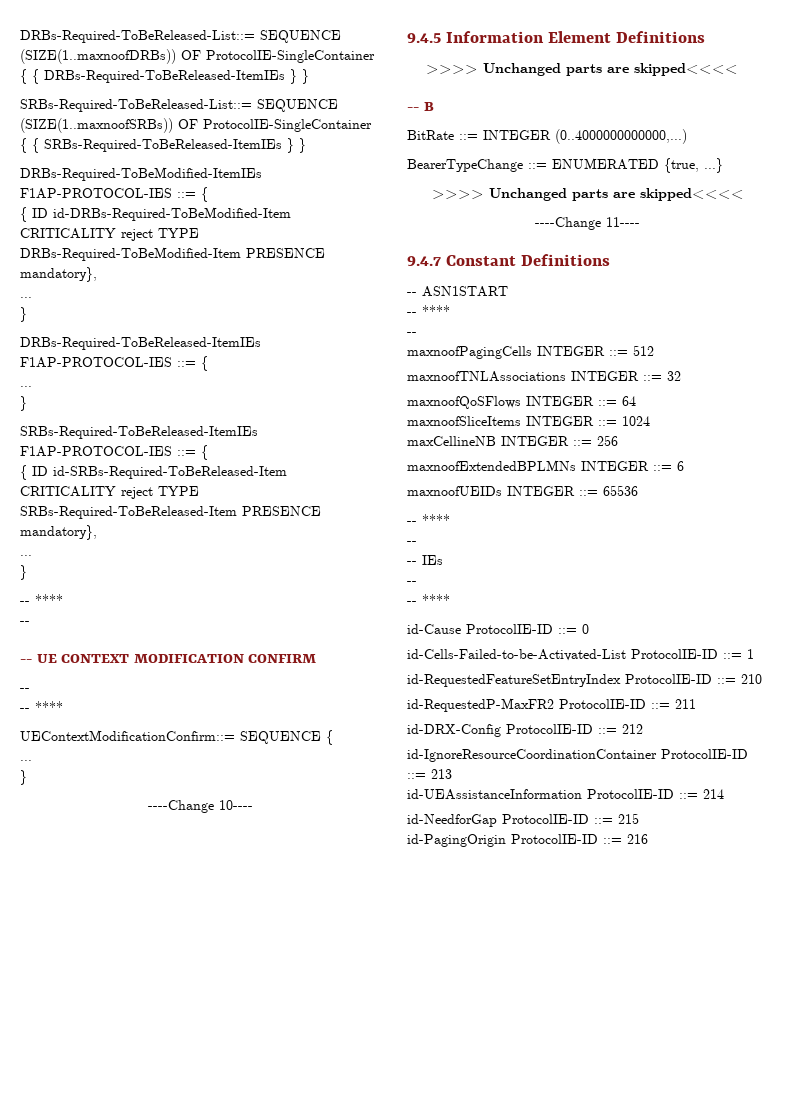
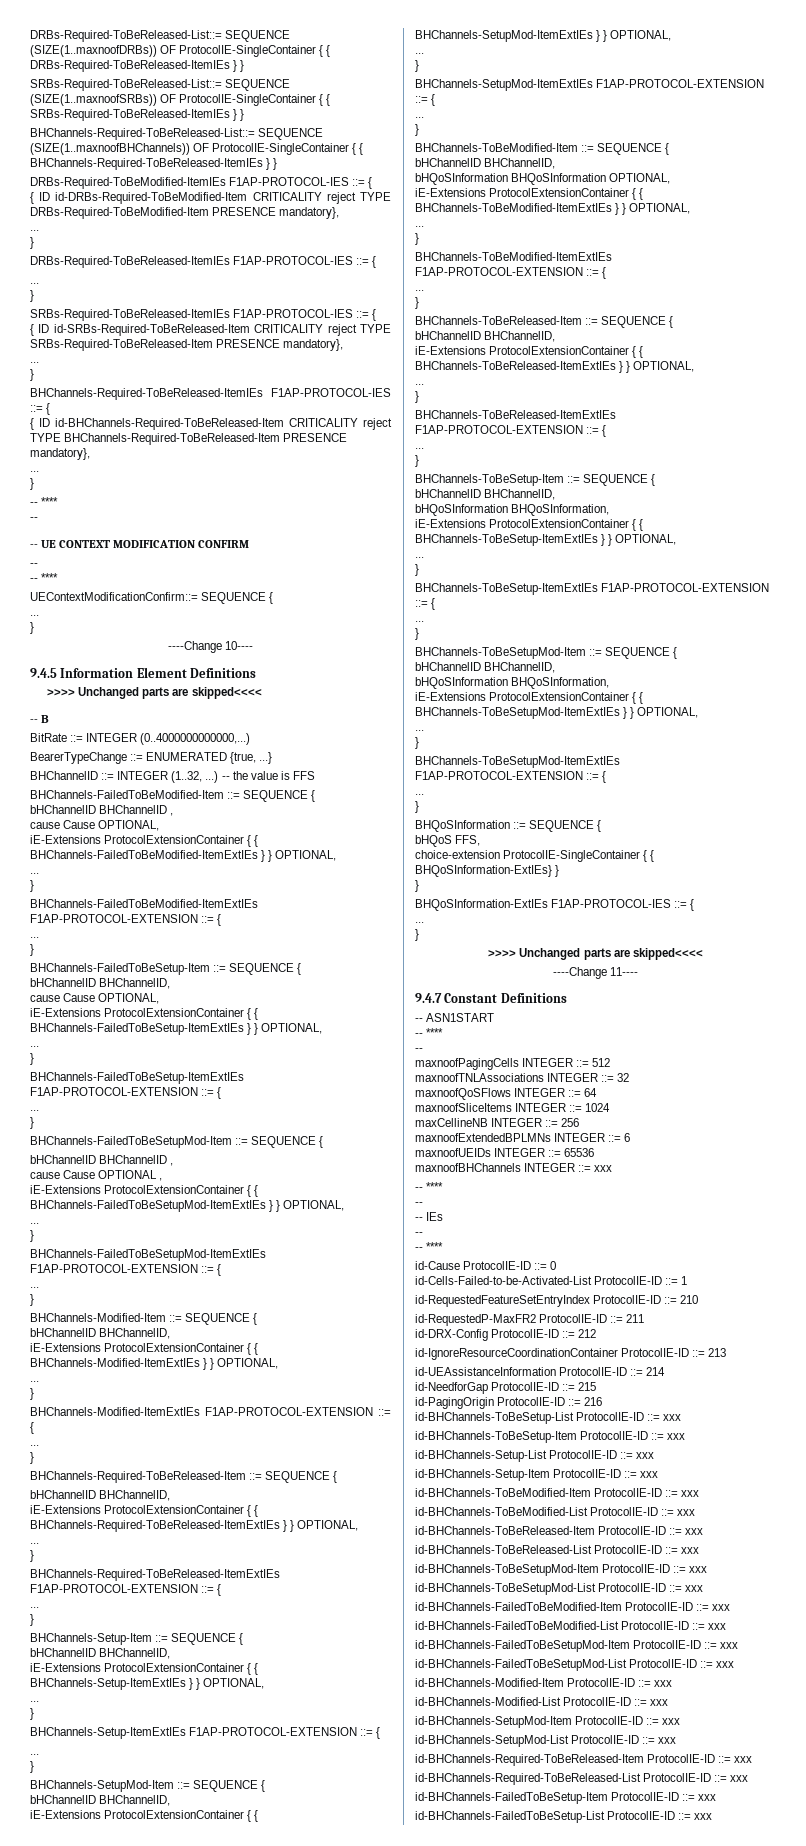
(306, 145) none -> [30,128,324,140] [30,143,364,155] [30,158,278,170] // BHChannels-Required-ToBeReleased-List::= SEQUENCE (SIZE(1..maxnoofBHChannels)) OF ProtocolIE-SingleContainer { { BHChannels-Required-ToBeReleased-ItemIEs } }
(27, 572) none -> [30,388,391,400] [30,403,51,415] [30,418,392,430] [30,433,348,445] [30,448,90,460] [30,471,39,472] [30,478,34,490] // BHChannels-Required-ToBeReleased-ItemIEs F1AP-PROTOCOL-IES ::= { // { ID id-BHChannels-Required-ToBeReleased-Item CRITICALITY reject TYPE BHChannels-Required-ToBeReleased-Item PRESENCE mandatory}, // ... // }
(723, 165) none -> [30,771,315,783] [30,790,316,802] [30,805,174,816] [30,820,160,831] [30,835,259,847] [30,850,337,862] [30,873,39,874] [30,880,34,892] [30,899,258,908] [30,914,222,926] [30,937,39,938] [30,944,34,956] [30,963,302,975] [30,978,171,989] [30,993,160,1004] [30,1008,259,1020] [30,1023,323,1035] [30,1046,39,1047] [30,1053,34,1065] [30,1072,244,1084] [30,1087,222,1099] [30,1110,39,1111] [30,1117,34,1129] [30,1136,324,1148] [30,1155,174,1166] [30,1170,163,1181] [30,1185,259,1197] [30,1200,345,1212] [30,1223,39,1224] [30,1230,34,1242] [30,1249,266,1261] [30,1264,222,1276] [30,1287,39,1288] [30,1294,34,1306] [30,1313,258,1325] [30,1328,171,1339] [30,1343,259,1355] [30,1358,279,1370] [30,1381,39,1382] [30,1388,34,1400] [30,1407,391,1416] [30,1422,34,1434] [30,1445,39,1446] [30,1452,34,1464] [30,1471,338,1483] [30,1490,171,1501] [30,1505,259,1517] [30,1520,359,1532] [30,1543,39,1544] [30,1550,34,1562] [30,1569,280,1581] [30,1584,222,1596] [30,1607,39,1608] [30,1614,34,1626] [30,1633,244,1645] [30,1648,171,1659] [30,1663,259,1675] [30,1678,265,1690] [30,1701,39,1702] [30,1708,34,1720] [30,1727,381,1739] [30,1754,39,1755] [30,1761,34,1773] [30,1780,266,1792] [30,1795,171,1806] [30,1810,259,1822] [415,30,672,42] [415,53,424,54] [415,60,419,72] [415,79,765,91] [415,94,436,106] [415,117,424,118] [415,124,419,136] [415,143,670,155] [415,158,556,169] [415,173,671,185] [415,188,644,200] [415,203,691,215] [415,226,424,227] [415,233,419,245] [415,252,612,261] [415,267,607,279] [415,290,424,291] [415,297,419,309] [415,316,674,328] [415,331,556,342] [415,346,644,358] [415,361,695,373] [415,384,424,385] [415,391,419,403] [415,410,616,419] [415,425,607,437] [415,448,424,449] [415,455,419,467] [415,474,656,486] [415,489,556,500] [415,504,610,516] [415,519,644,531] [415,534,677,546] [415,557,424,558] [415,564,419,576] [415,583,770,595] [415,598,436,610] [415,621,424,622] [415,628,419,640] [415,647,678,659] [415,662,556,673] [415,677,610,689] [415,692,644,704] [415,707,699,719] [415,730,424,731] [415,737,419,749] [415,756,620,768] [415,771,607,783] [415,794,424,795] [415,801,419,813] [415,820,602,832] [415,835,481,847] [415,850,655,862] [415,865,560,877] [415,880,419,892] [415,899,695,911] [415,922,424,923] [415,929,419,941] // BHChannelID ::= INTEGER (1..32, ...) -- the value is FFS // BHChannels-FailedToBeModified-Item ::= SEQUENCE { // bHChannelID BHChannelID , // cause Cause OPTIONAL, // iE-Extensions ProtocolExtensionContainer { { BHChannels-FailedToBeModified-ItemExtIEs } } OPTIONAL, // ... // } // BHChannels-FailedToBeModified-ItemExtIEs F1AP-PROTOCOL-EXTENSION ::= { // ... // } // BHChannels-FailedToBeSetup-Item ::= SEQUENCE { // bHChannelID BHChannelID, // cause Cause OPTIONAL, // iE-Extensions ProtocolExtensionContainer { { BHChannels-FailedToBeSetup-ItemExtIEs } } OPTIONAL, // ... // } // BHChannels-FailedToBeSetup-ItemExtIEs F1AP-PROTOCOL-EXTENSION ::= { // ... // } // BHChannels-FailedToBeSetupMod-Item ::= SEQUENCE { // bHChannelID BHChannelID , // cause Cause OPTIONAL , // iE-Extensions ProtocolExtensionContainer { { BHChannels-FailedToBeSetupMod-ItemExtIEs } } OPTIONAL, // ... // } // BHChannels-FailedToBeSetupMod-ItemExtIEs F1AP-PROTOCOL-EXTENSION ::= { // ... // } // BHChannels-Modified-Item ::= SEQUENCE { // bHChannelID BHChannelID, // iE-Extensions ProtocolExtensionContainer { { BHChannels-Modified-ItemExtIEs } } OPTIONAL, // ... // } // BHChannels-Modified-ItemExtIEs F1AP-PROTOCOL-EXTENSION ::= { // ... // } // BHChannels-Required-ToBeReleased-Item ::= SEQUENCE { // bHChannelID BHChannelID, // iE-Extensions ProtocolExtensionContainer { { BHChannels-Required-ToBeReleased-ItemExtIEs } } OPTIONAL, // ... // } // BHChannels-Required-ToBeReleased-ItemExtIEs F1AP-PROTOCOL-EXTENSION ::= { // ... // } // BHChannels-Setup-Item ::= SEQUENCE { // bHChannelID BHChannelID, // iE-Extensions ProtocolExtensionContainer { { BHChannels-Setup-ItemExtIEs } } OPTIONAL, // ... // } // BHChannels-Setup-ItemExtIEs F1AP-PROTOCOL-EXTENSION ::= { // ... // } // BHChannels-SetupMod-Item ::= SEQUENCE { // bHChannelID BHChannelID, // iE-Extensions ProtocolExtensionContainer { { BHChannels-SetupMod-ItemExtIEs } } OPTIONAL, // ... // } // BHChannels-SetupMod-ItemExtIEs F1AP-PROTOCOL-EXTENSION ::= { // ... // } // BHChannels-ToBeModified-Item ::= SEQUENCE { // bHChannelID BHChannelID, // bHQoSInformation BHQoSInformation OPTIONAL, // iE-Extensions ProtocolExtensionContainer { { BHChannels-ToBeModified-ItemExtIEs } } OPTIONAL, // ... // } // BHChannels-ToBeModified-ItemExtIEs F1AP-PROTOCOL-EXTENSION ::= { // ... // } // BHChannels-ToBeReleased-Item ::= SEQUENCE { // bHChannelID BHChannelID, // iE-Extensions ProtocolExtensionContainer { { BHChannels-ToBeReleased-ItemExtIEs } } OPTIONAL, // ... // } // BHChannels-ToBeReleased-ItemExtIEs F1AP-PROTOCOL-EXTENSION ::= { // ... // } // BHChannels-ToBeSetup-Item ::= SEQUENCE { // bHChannelID BHChannelID, // bHQoSInformation BHQoSInformation, // iE-Extensions ProtocolExtensionContainer { { BHChannels-ToBeSetup-ItemExtIEs } } OPTIONAL, // ... // } // BHChannels-ToBeSetup-ItemExtIEs F1AP-PROTOCOL-EXTENSION ::= { // ... // } // BHChannels-ToBeSetupMod-Item ::= SEQUENCE { // bHChannelID BHChannelID, // bHQoSInformation BHQoSInformation, // iE-Extensions ProtocolExtensionContainer { { BHChannels-ToBeSetupMod-ItemExtIEs } } OPTIONAL, // ... // } // BHChannels-ToBeSetupMod-ItemExtIEs F1AP-PROTOCOL-EXTENSION ::= { // ... // } // BHQoSInformation ::= SEQUENCE { // bHQoS FFS, // choice-extension ProtocolIE-SingleContainer { { BHQoSInformation-ExtIEs} } // } // BHQoSInformation-ExtIEs F1AP-PROTOCOL-IES ::= { // ... // }
(638, 490) none -> [415,1163,613,1172] // maxnoofBHChannels INTEGER ::= xxx
(648, 839) none -> [415,1412,682,1424] [415,1431,686,1443] [415,1450,655,1462] [415,1469,659,1481] [415,1488,700,1497] [415,1507,696,1516] [415,1526,704,1535] [415,1545,700,1554] [415,1564,708,1576] [415,1583,704,1595] [415,1602,731,1611] [415,1621,727,1630] [415,1640,739,1652] [415,1659,735,1671] [415,1678,673,1687] [415,1697,669,1706] [415,1716,681,1728] [415,1735,677,1747] [415,1754,753,1766] [415,1773,749,1785] [415,1792,717,1804] [415,1811,713,1823] // id-BHChannels-ToBeSetup-List ProtocolIE-ID ::= xxx // id-BHChannels-ToBeSetup-Item ProtocolIE-ID ::= xxx // id-BHChannels-Setup-List ProtocolIE-ID ::= xxx // id-BHChannels-Setup-Item ProtocolIE-ID ::= xxx // id-BHChannels-ToBeModified-Item ProtocolIE-ID ::= xxx // id-BHChannels-ToBeModified-List ProtocolIE-ID ::= xxx // id-BHChannels-ToBeReleased-Item ProtocolIE-ID ::= xxx // id-BHChannels-ToBeReleased-List ProtocolIE-ID ::= xxx // id-BHChannels-ToBeSetupMod-Item ProtocolIE-ID ::= xxx // id-BHChannels-ToBeSetupMod-List ProtocolIE-ID ::= xxx // id-BHChannels-FailedToBeModified-Item ProtocolIE-ID ::= xxx // id-BHChannels-FailedToBeModified-List ProtocolIE-ID ::= xxx // id-BHChannels-FailedToBeSetupMod-Item ProtocolIE-ID ::= xxx // id-BHChannels-FailedToBeSetupMod-List ProtocolIE-ID ::= xxx // id-BHChannels-Modified-Item ProtocolIE-ID ::= xxx // id-BHChannels-Modified-List ProtocolIE-ID ::= xxx // id-BHChannels-SetupMod-Item ProtocolIE-ID ::= xxx // id-BHChannels-SetupMod-List ProtocolIE-ID ::= xxx // id-BHChannels-Required-ToBeReleased-Item ProtocolIE-ID ::= xxx // id-BHChannels-Required-ToBeReleased-List ProtocolIE-ID ::= xxx // id-BHChannels-FailedToBeSetup-Item ProtocolIE-ID ::= xxx // id-BHChannels-FailedToBeSetup-List ProtocolIE-ID ::= xxx

